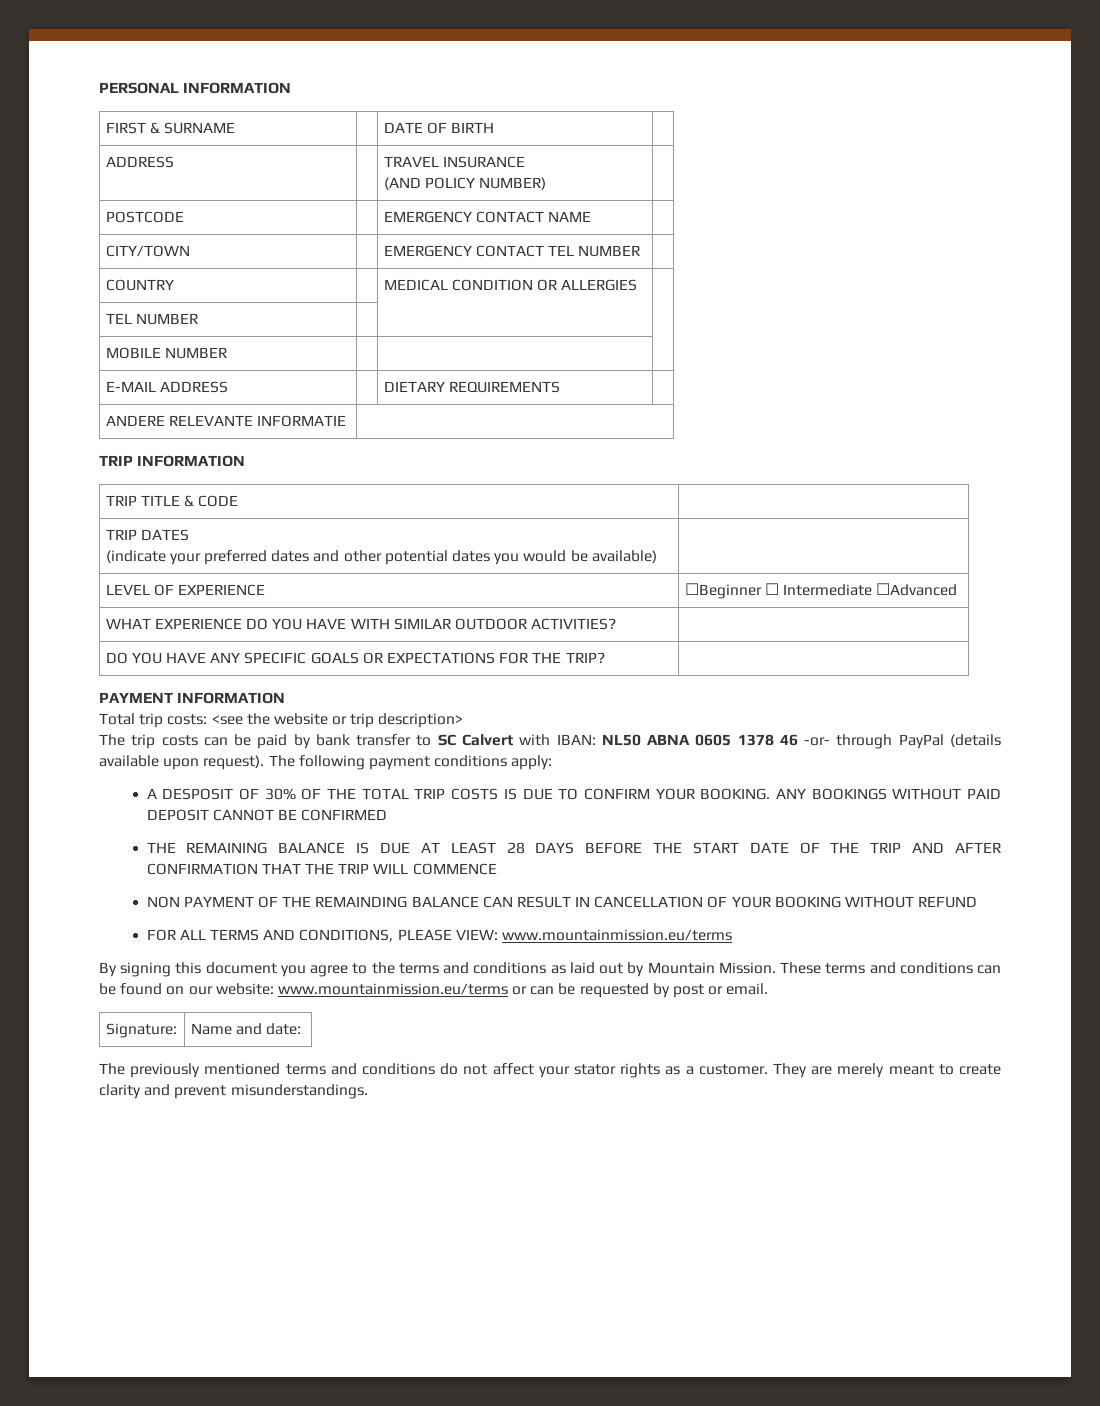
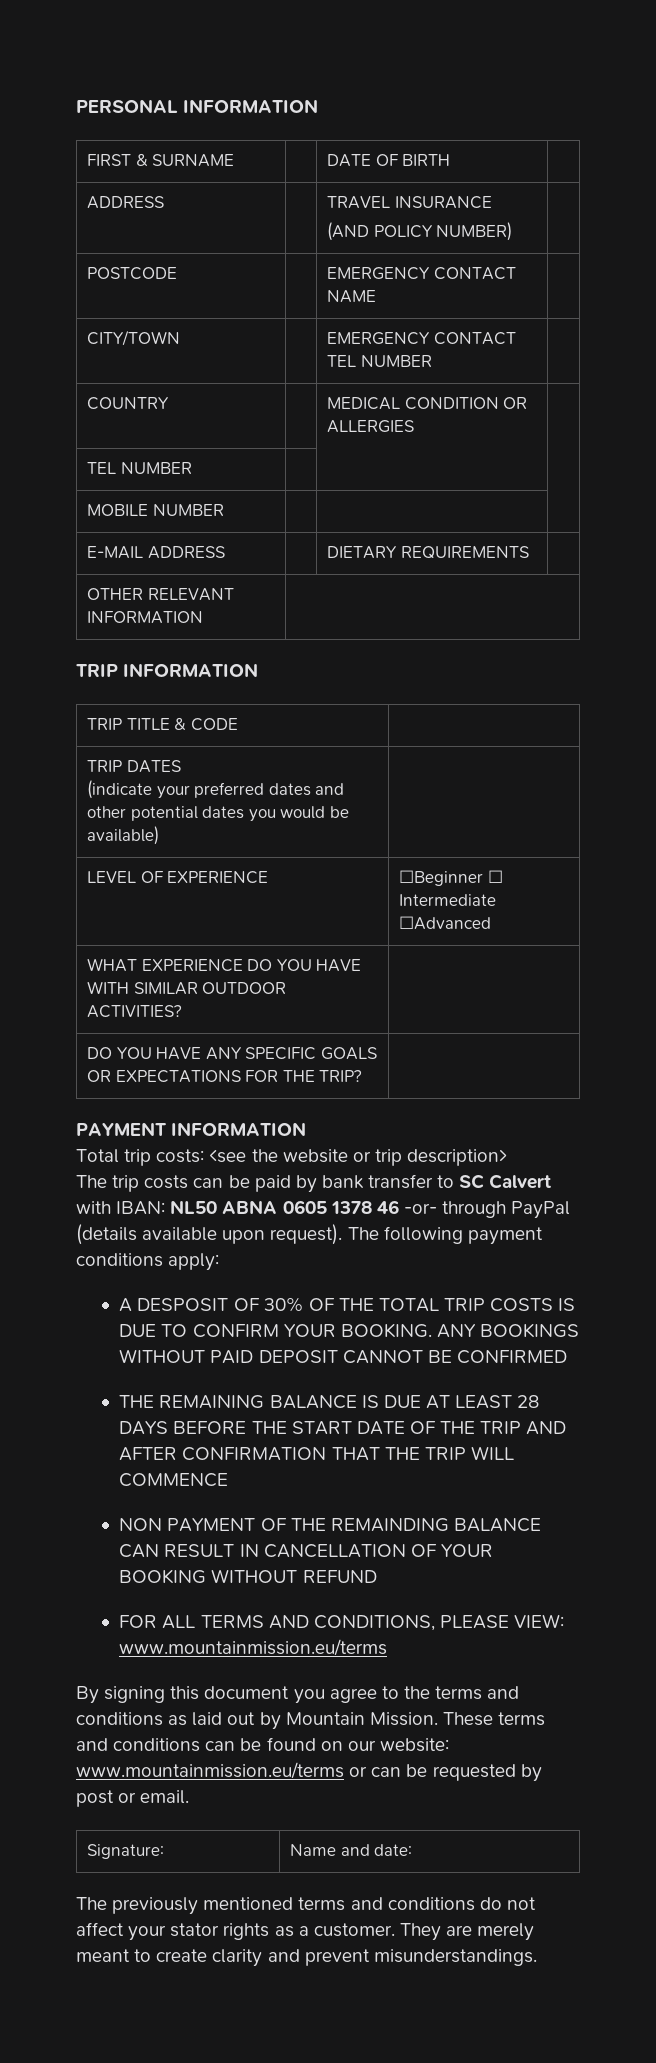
[105,415,347,427] ANDERE RELEVANTE INFORMATIE -> [87,588,234,601] [87,611,204,624] OTHER RELEVANT INFORMATION

